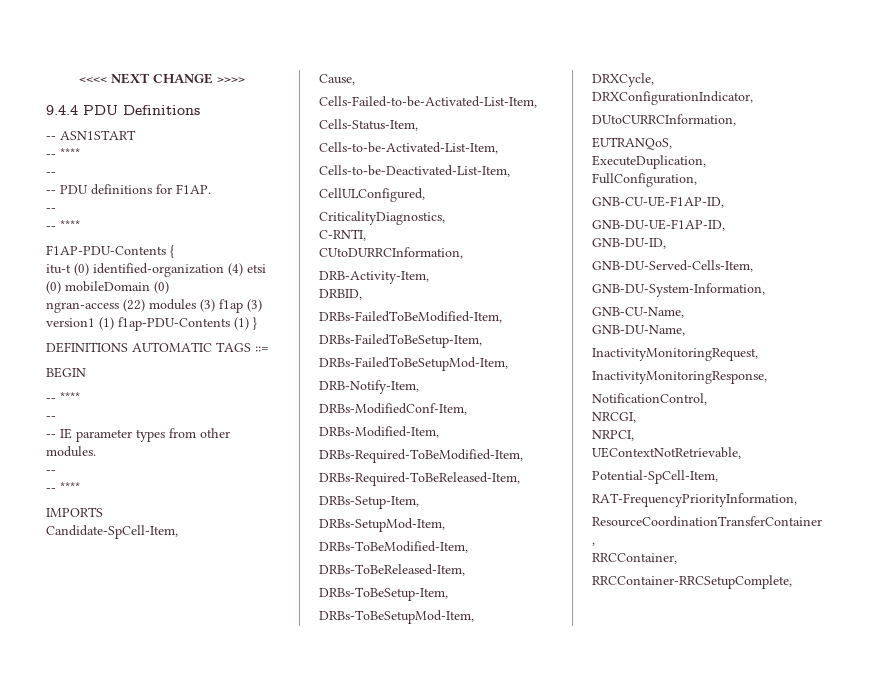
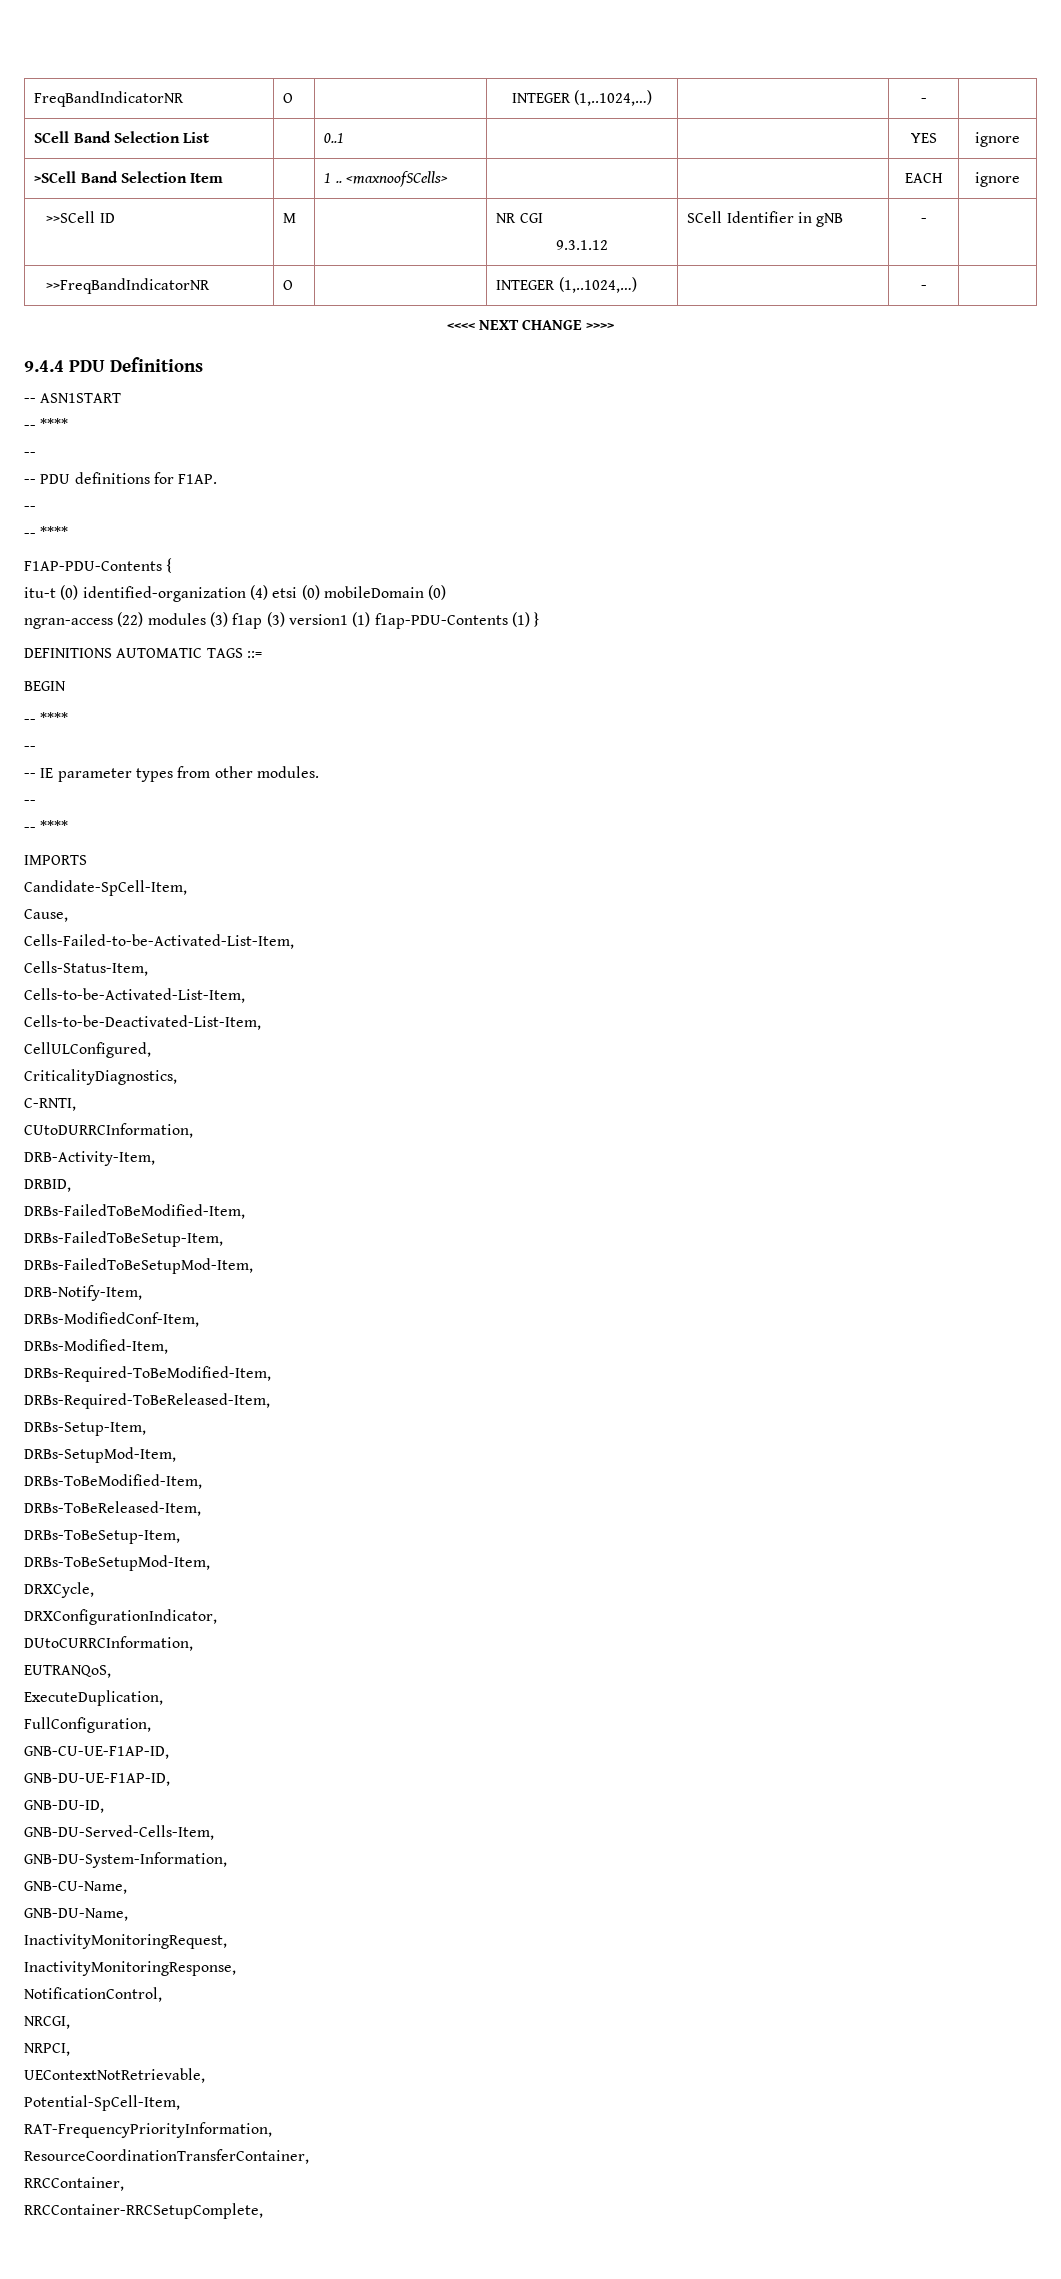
(79, 80) none -> [34,91,185,107] [283,93,294,103] [511,90,653,106] [920,98,927,103] [34,131,210,143] [324,133,345,143] [910,133,937,143] [975,132,1020,147] [34,171,224,183] [324,171,449,187] [904,173,943,183] [975,172,1020,187] [46,211,115,223] [283,213,297,223] [496,213,543,223] [556,240,608,250] [687,211,844,227] [920,218,927,223] [46,278,211,294] [283,280,294,290] [496,277,637,293] [920,285,927,290] FreqBandIndicatorNR | O | | INTEGER (1,..1024,…) | | - | // SCell Band Selection List | | 0..1 | | | YES | ignore // >SCell Band Selection Item | | 1 .. <maxnoofSCells> | | | EACH | ignore // >>SCell ID | M | | NR CGI // 9.3.1.12 | SCell Identifier in gNB | - | // >>FreqBandIndicatorNR | O | | INTEGER (1,..1024,…) | | - | //

